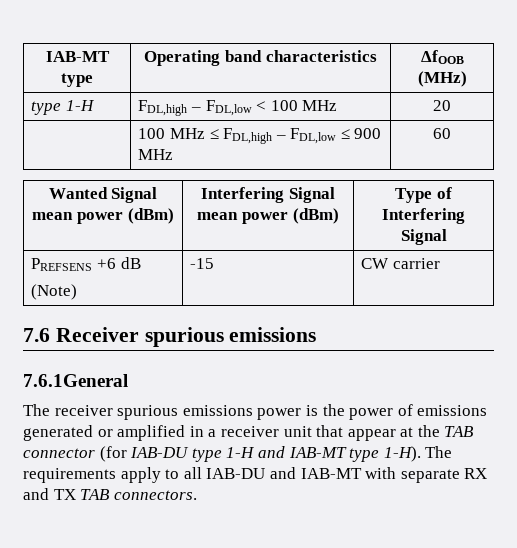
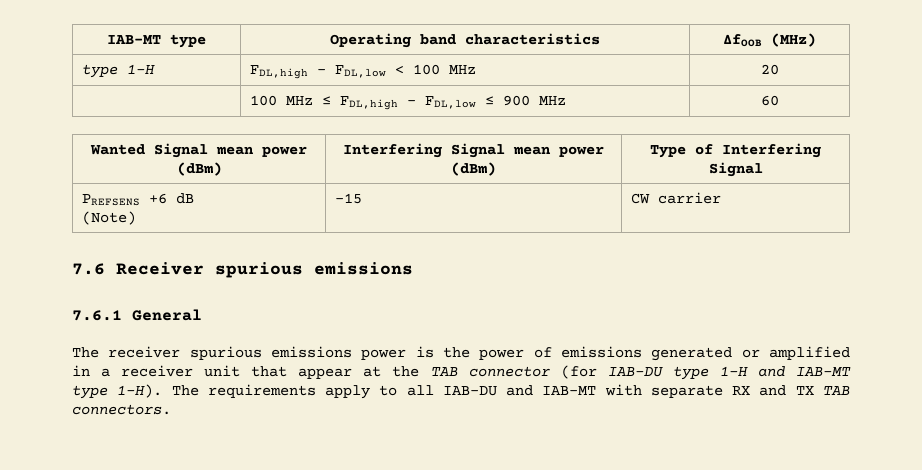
[23,374,128,387] 7.6.1General -> [72,309,202,321] 7.6.1 General

